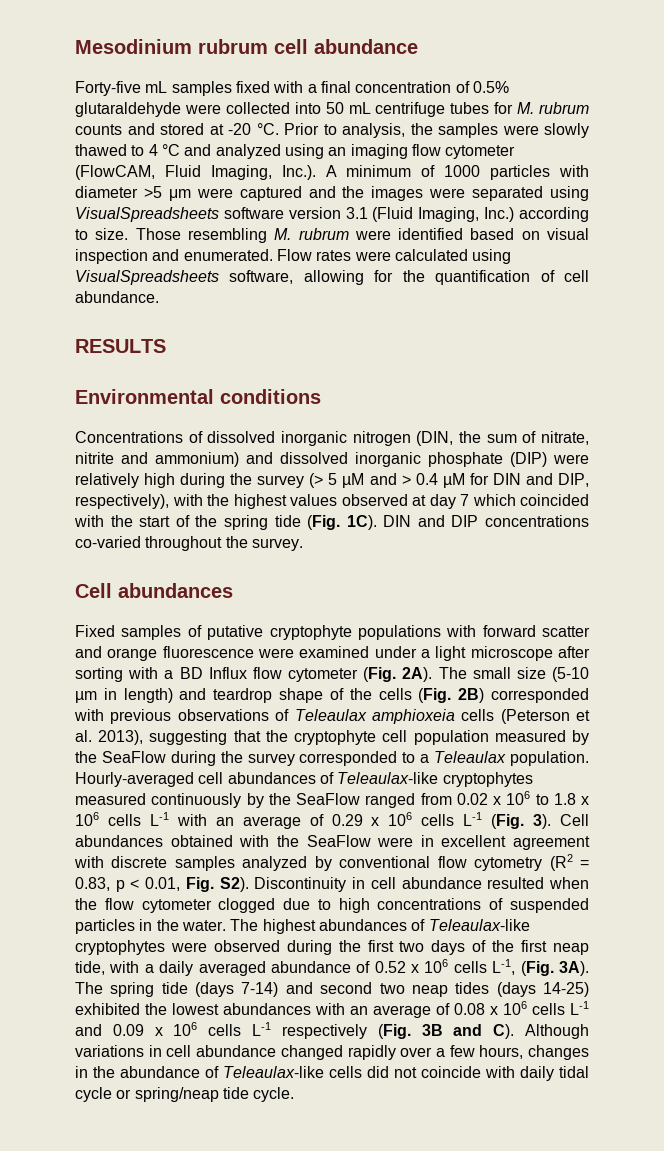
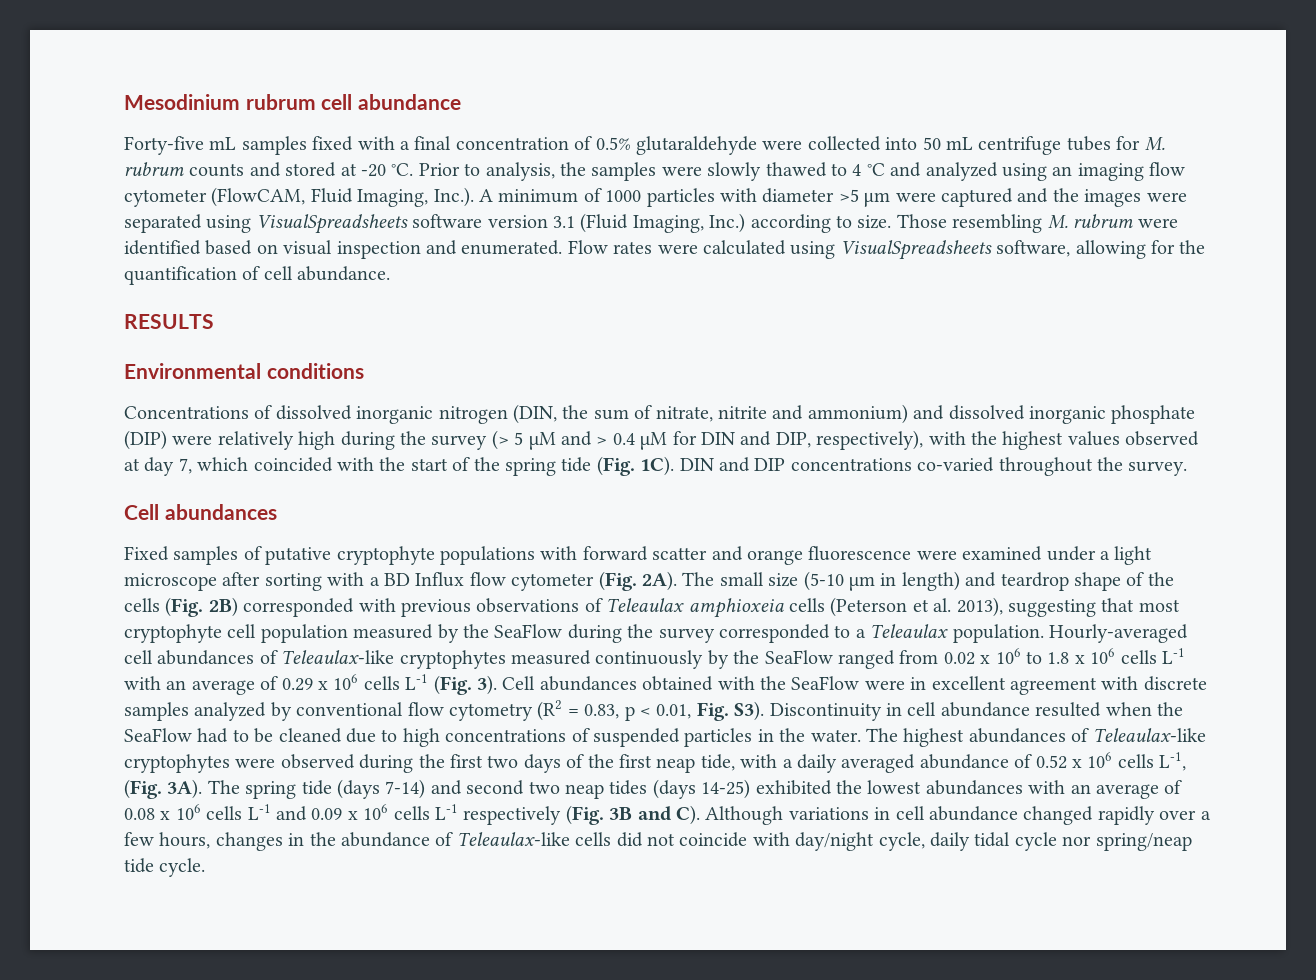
[460,494,469,506] 7 -> [178,458,192,474] 7,
[265,730,288,742] the -> [1138,599,1180,612] most
[219,877,249,892] S2). -> [734,701,765,721] S3).
[104,898,276,913] flow cytometer clogged -> [124,728,342,743] SeaFlow had to be cleaned
(515, 1072) none -> [795,832,925,851] day/night cycle,
[116,1089,132,1099] or -> [1062,836,1092,846] nor

